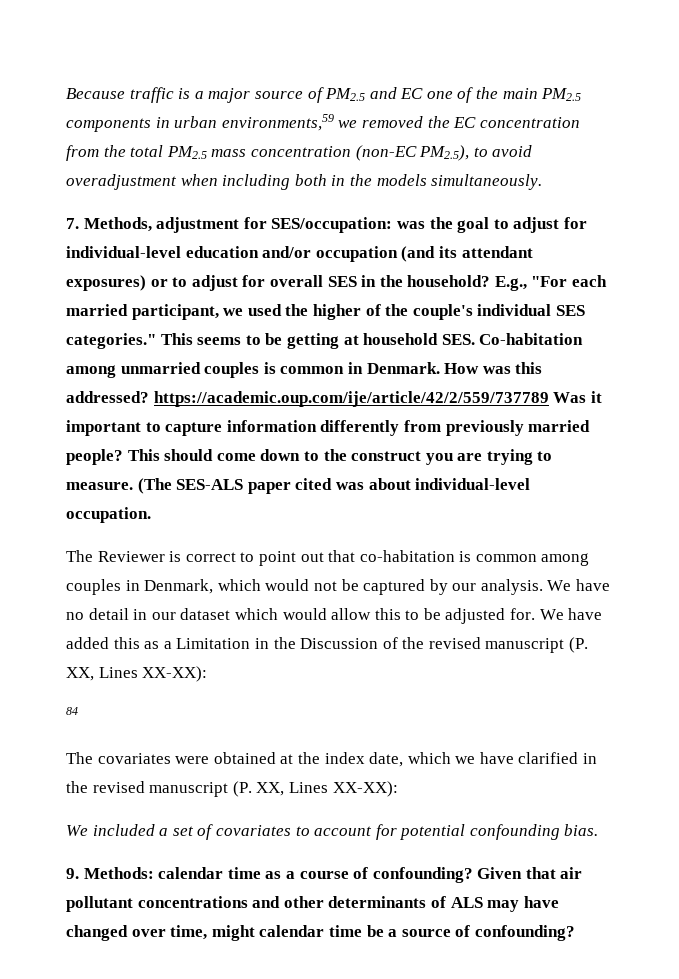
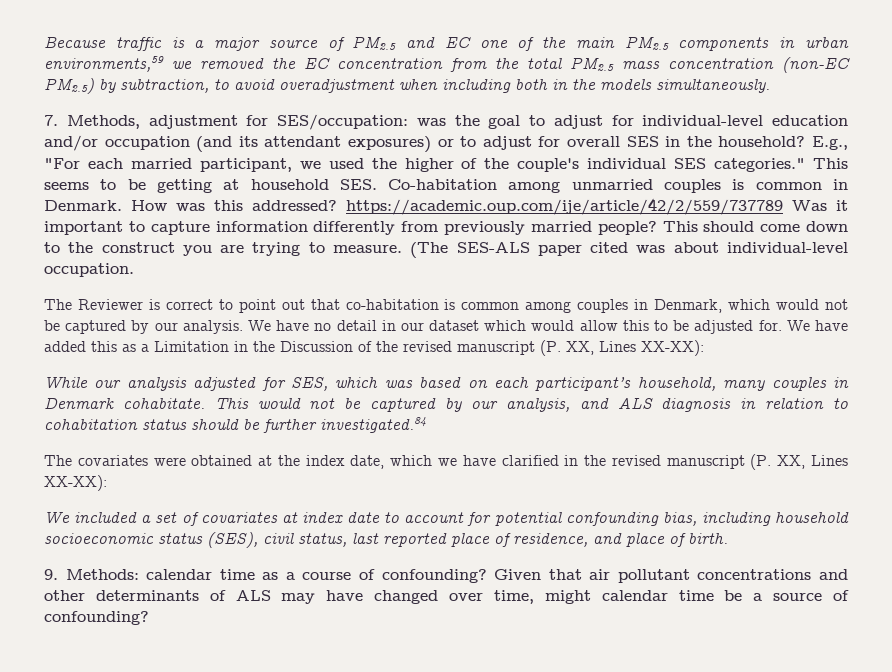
[419,145,470,161] PM2.5), -> [44,78,209,94] PM2.5) by subtraction,
[66,707,78,715] 84 -> [44,376,849,391] [44,397,849,412] [44,417,426,433] While our analysis adjusted for SES, which was based on each participant’s household, many couples in Denmark cohabitate. This would not be captured by our analysis, and ALS diagnosis in relation to cohabitation status should be further investigated.84
(291, 830) none -> [281,512,380,524] at index date
[564,824,599,836] bias. -> [662,512,849,526] [44,532,728,548] bias, including household socioeconomic status (SES), civil status, last reported place of residence, and place of birth.

